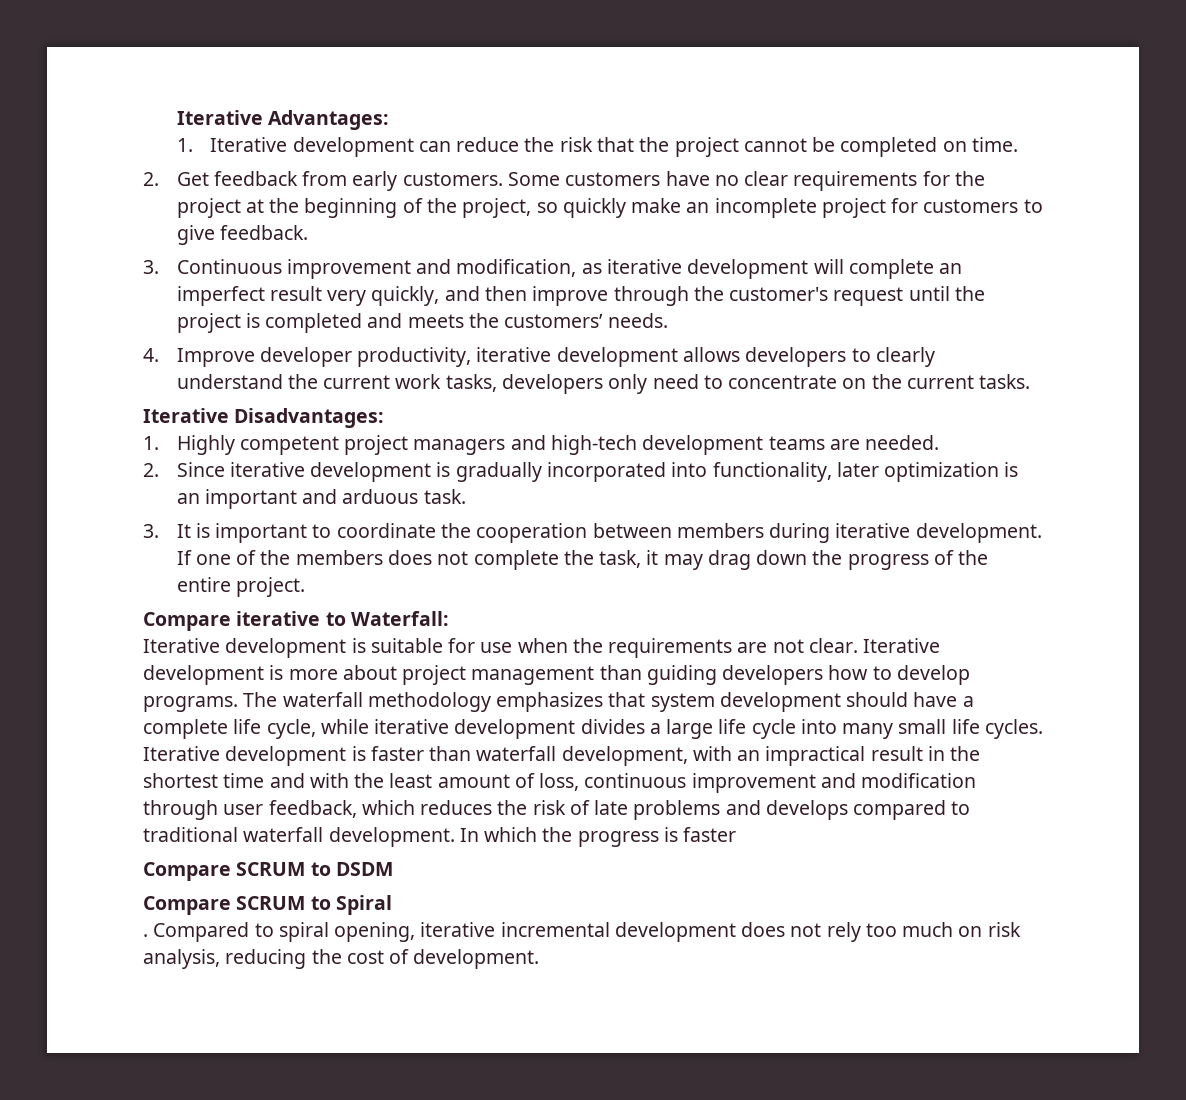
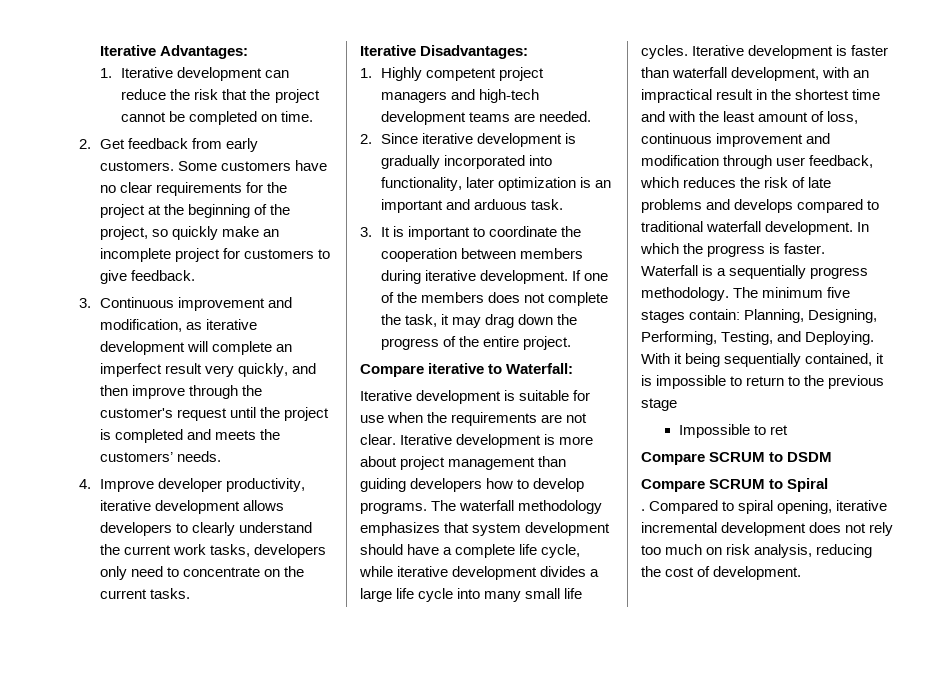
[683,827,737,842] faster -> [784,243,826,254] [641,265,869,279] [641,287,851,301] [641,309,878,323] [641,331,875,345] [641,353,885,367] [641,375,885,389] [641,398,677,411] [678,424,788,438] faster. // Waterfall is a sequentially progress methodology. The minimum five stages contain: Planning, Designing, Performing, Testing, and Deploying. With it being sequentially contained, it is impossible to return to the previous stage // Impossible to ret

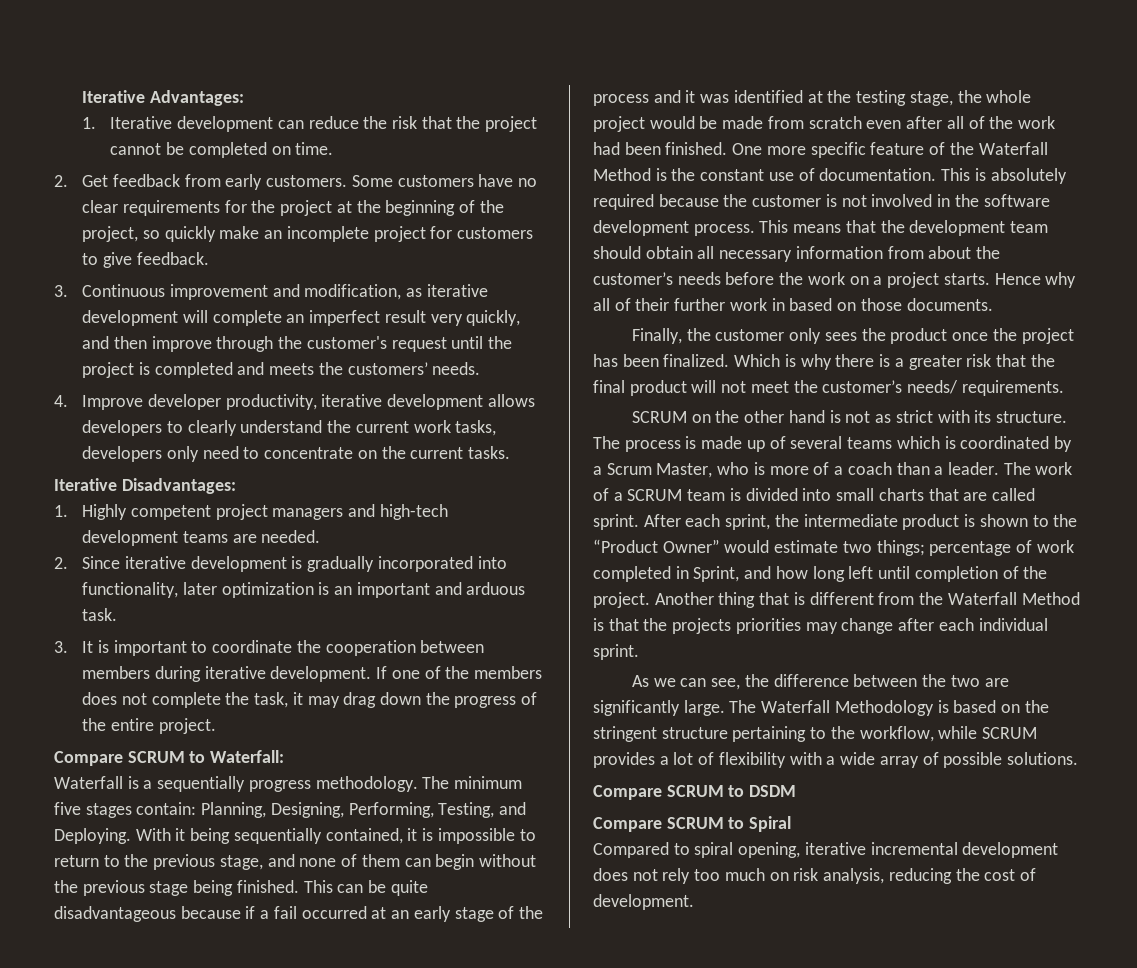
[428,363,485,374] iterative -> [127,751,185,763] SCRUM
[360,390,591,404] [360,412,588,426] [360,434,594,448] [360,456,567,470] [360,478,585,492] [360,500,603,514] [360,522,611,536] [360,544,581,558] [359,566,600,580] [360,588,583,602] [641,45,889,59] [641,67,870,81] [641,89,881,103] [641,111,859,124] [641,133,831,147] [641,155,874,169] [640,177,832,188] [641,199,880,213] [641,221,870,235] [640,243,826,257] // Iterative development is suitable for use when the requirements are not clear. Iterative development is more about project management than guiding developers how to develop programs. The waterfall methodology emphasizes that system development should have a complete life cycle, while iterative development divides a large life cycle into many small life cycles. Iterative development is faster than waterfall development, with an impractical result in the shortest time and with the least amount of loss, continuous improvement and modification through user feedback, which reduces the risk of late problems and develops compared to traditional waterfall development. In which the progress is faster. -> (285, 756) none
[641,398,677,411] [678,424,788,438] stage // Impossible to ret -> [219,854,536,870] [54,880,428,896] [54,906,543,922] [593,90,1032,106] [593,116,1055,132] [593,142,1048,158] [593,168,1067,184] [593,194,1050,210] [593,220,1049,236] [593,246,1001,262] [593,272,1077,288] [593,298,993,311] [632,328,1074,344] [593,354,1055,370] [593,380,1064,396] [632,410,1067,423] [593,436,1072,452] [593,462,1073,478] [593,488,1035,501] [593,514,1078,530] [593,539,1074,556] [593,566,1048,582] [593,592,1080,608] [593,618,1048,634] [593,644,639,660] [632,674,1009,690] [593,700,1049,716] [593,726,1038,742] [593,752,1078,768] stage, and none of them can begin without the previous stage being finished. This can be quite disadvantageous because if a fail occurred at an early stage of the process and it was identified at the testing stage, the whole project would be made from scratch even after all of the work had been finished. One more specific feature of the Waterfall Method is the constant use of documentation. This is absolutely required because the customer is not involved in the software development process. This means that the development team should obtain all necessary information from about the customer’s needs before the work on a project starts. Hence why all of their further work in based on those documents. // Finally, the customer only sees the product once the project has been finalized. Which is why there is a greater risk that the final product will not meet the customer’s needs/ requirements. // SCRUM on the other hand is not as strict with its structure. The process is made up of several teams which is coordinated by a Scrum Master, who is more of a coach than a leader. The work of a SCRUM team is divided into small charts that are called sprint. After each sprint, the intermediate product is shown to the “Product Owner” would estimate two things; percentage of work completed in Sprint, and how long left until completion of the project. Another thing that is different from the Waterfall Method is that the projects priorities may change after each individual sprint. // As we can see, the difference between the two are significantly large. The Waterfall Methodology is based on the stringent structure pertaining to the workflow, while SCRUM provides a lot of flexibility with a wide array of possible solutions.
[641,509,645,511] . -> (792, 824) none

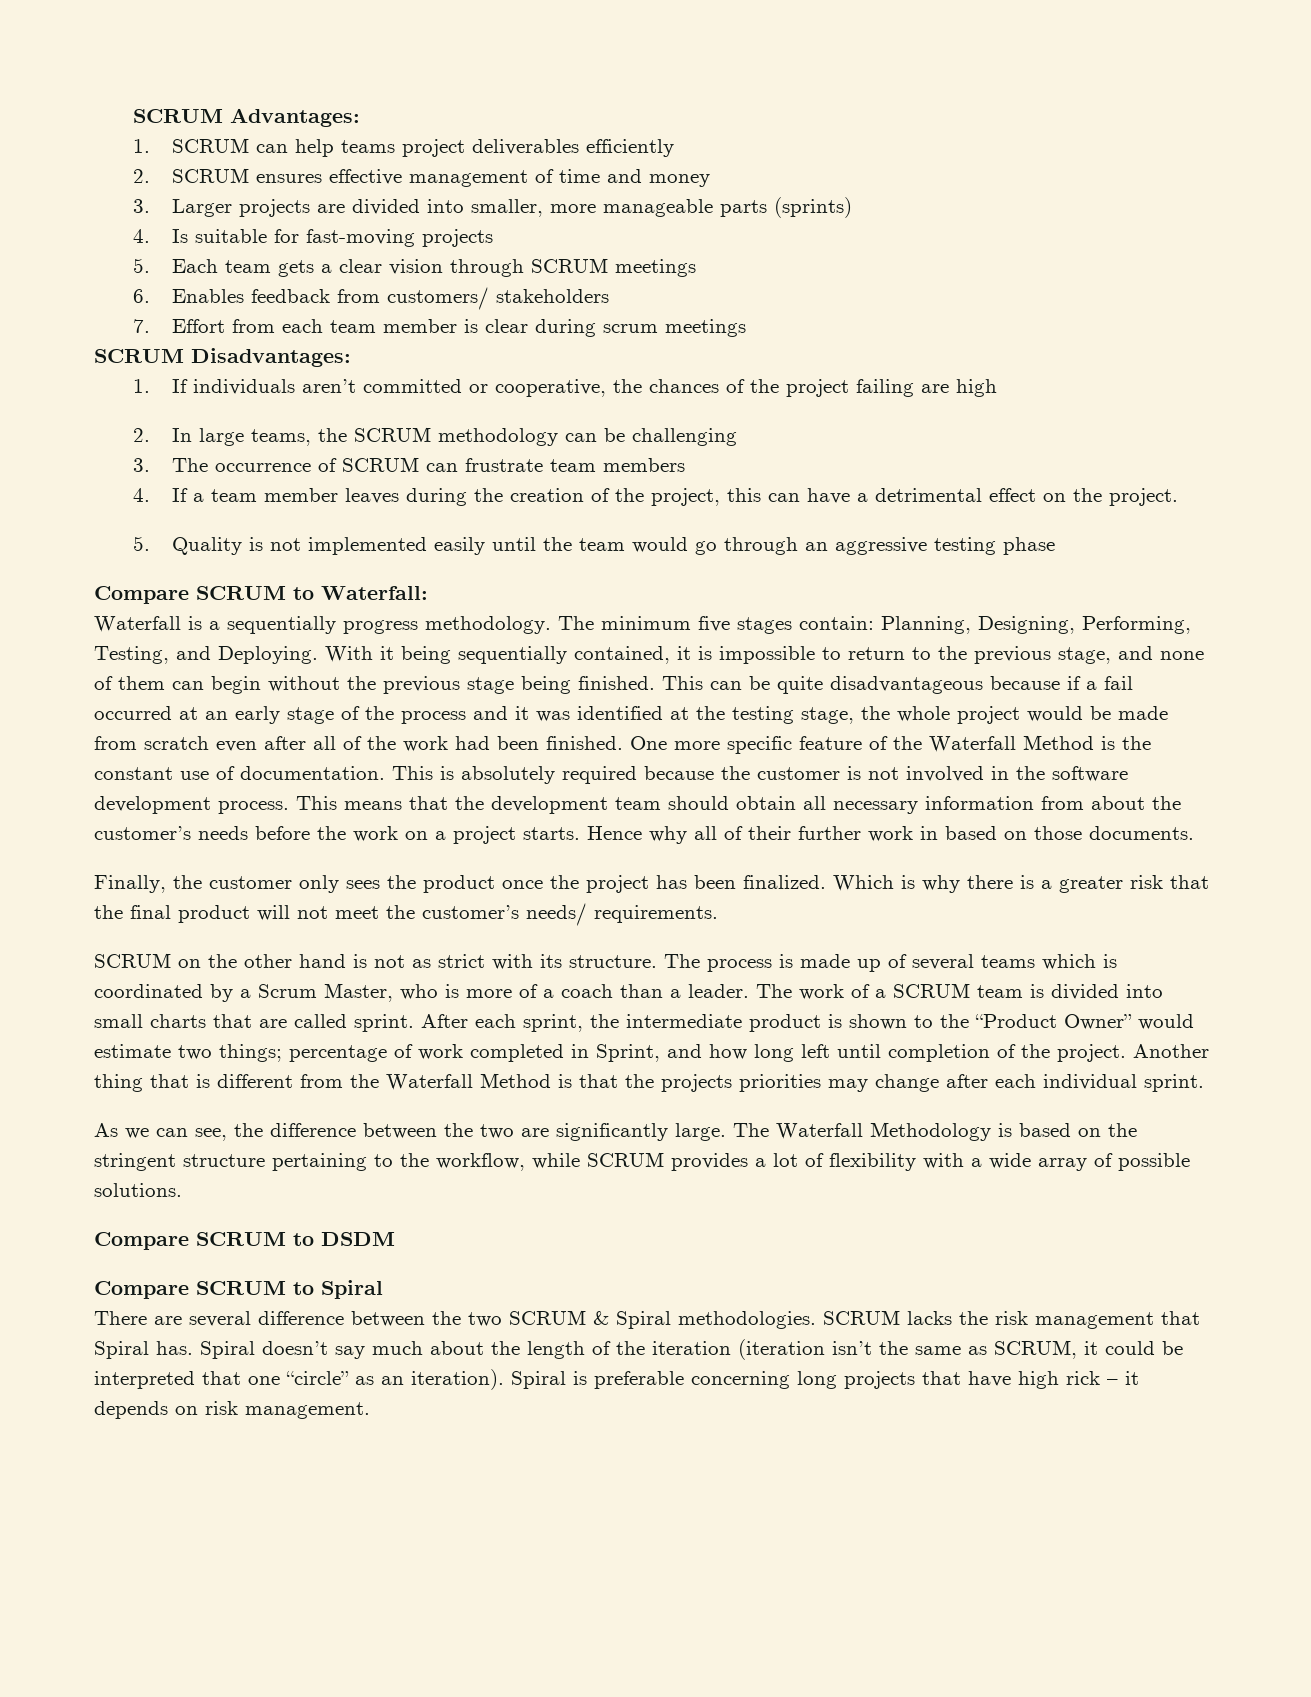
[82,90,146,103] Iterative -> [133,109,224,123] SCRUM
[110,116,538,132] [110,142,334,158] [54,174,538,190] [82,200,504,216] [82,226,534,242] [82,252,209,268] [54,284,488,300] [82,310,521,326] [82,336,513,352] [82,362,481,378] [54,394,535,410] [82,420,497,436] [82,446,511,462] [54,478,236,494] [54,504,448,520] [82,530,321,546] [54,556,507,572] [82,582,526,598] [82,608,118,621] [54,640,485,656] [82,666,543,682] [82,692,538,708] [82,718,216,734] Iterative development can reduce the risk that the project cannot be completed on time. // 2. Get feedback from early customers. Some customers have no clear requirements for the project at the beginning of the project, so quickly make an incomplete project for customers to give feedback. // 3. Continuous improvement and modification, as iterative development will complete an imperfect result very quickly, and then improve through the customer's request until the project is completed and meets the customers’ needs. // 4. Improve developer productivity, iterative development allows developers to clearly understand the current work tasks, developers only need to concentrate on the current tasks. // Iterative Disadvantages: // 1. Highly competent project managers and high-tech development teams are needed. // 2. Since iterative development is gradually incorporated into functionality, later optimization is an important and arduous task. // 3. It is important to coordinate the cooperation between members during iterative development. If one of the members does not complete the task, it may drag down the progress of the entire project. -> [172,138,675,157] [133,168,711,187] [133,197,853,218] [133,229,494,247] [133,258,697,277] [133,287,610,310] [133,319,747,337] [94,348,351,367] [133,379,998,397] [133,427,738,446] [133,457,686,472] [133,488,1179,506] [133,536,1056,555] SCRUM can help teams project deliverables efficiently // 2. SCRUM ensures effective management of time and money // 3. Larger projects are divided into smaller, more manageable parts (sprints) // 4. Is suitable for fast-moving projects // 5. Each team gets a clear vision through SCRUM meetings // 6. Enables feedback from customers/ stakeholders // 7. Effort from each team member is clear during scrum meetings // SCRUM Disadvantages: // 1. If individuals aren’t committed or cooperative, the chances of the project failing are high // 2. In large teams, the SCRUM methodology can be challenging // 3. The occurrence of SCRUM can frustrate team members // 4. If a team member leaves during the creation of the project, this can have a detrimental effect on the project. // 5. Quality is not implemented easily until the team would go through an aggressive testing phase
[593,842,1059,858] [593,868,1036,884] [593,894,694,910] Compared to spiral opening, iterative incremental development does not rely too much on risk analysis, reducing the cost of development. -> [94,1310,1200,1329] [94,1339,1183,1360] [94,1369,1139,1390] [94,1401,370,1419] There are several difference between the two SCRUM & Spiral methodologies. SCRUM lacks the risk management that Spiral has. Spiral doesn’t say much about the length of the iteration (iteration isn’t the same as SCRUM, it could be interpreted that one “circle” as an iteration). Spiral is preferable concerning long projects that have high rick – it depends on risk management.

